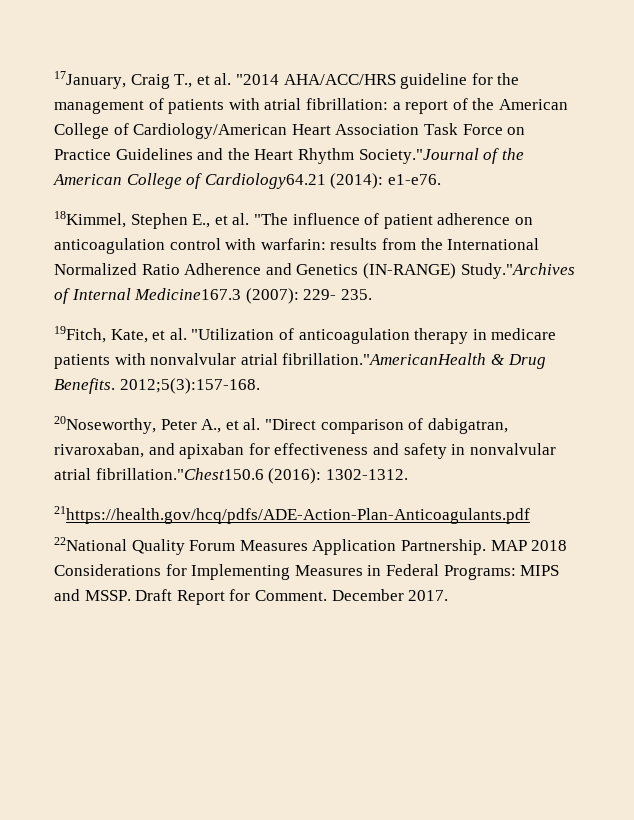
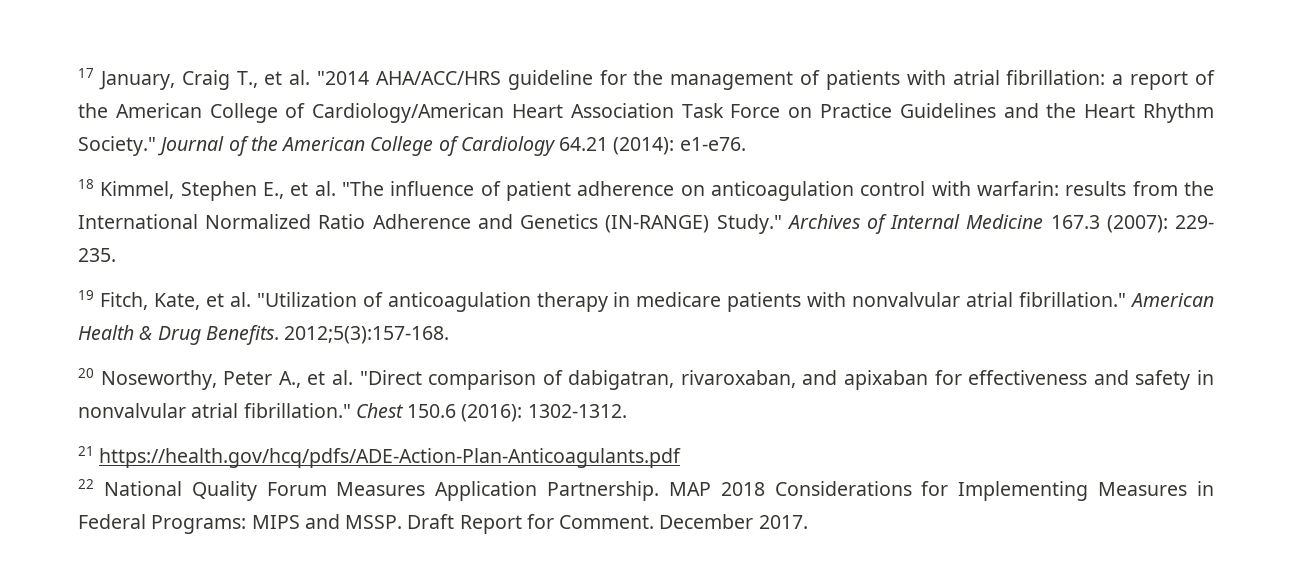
[54,71,126,89] 17January, -> [78,68,175,90] 17 January,
[358,148,524,164] [53,173,326,189] Society."Journal of the American College of Cardiology64.21 -> [78,136,609,156] Society." Journal of the American College of Cardiology 64.21
[54,211,126,228] 18Kimmel, -> [78,179,175,199] 18 Kimmel,
[460,263,575,279] [54,288,242,304] Study."Archives of Internal Medicine167.3 -> [716,214,1100,234] Study." Archives of Internal Medicine 167.3
[54,326,106,343] 19Fitch, -> [78,290,148,310] 19 Fitch,
[282,353,487,365] fibrillation."AmericanHealth -> [1019,292,1214,307] [78,325,134,340] fibrillation." American Health
[54,416,156,434] 20Noseworthy, -> [78,368,217,390] 20 Noseworthy,
[95,468,264,480] fibrillation."Chest150.6 -> [243,403,457,418] fibrillation." Chest 150.6
[54,506,530,524] [54,537,127,551] 21https://health.gov/hcq/pdfs/ADE-Action-Plan-Anticoagulants.pdf // 22National -> [78,446,682,468] [78,479,182,496] 21 https://health.gov/hcq/pdfs/ADE-Action-Plan-Anticoagulants.pdf // 22 National

